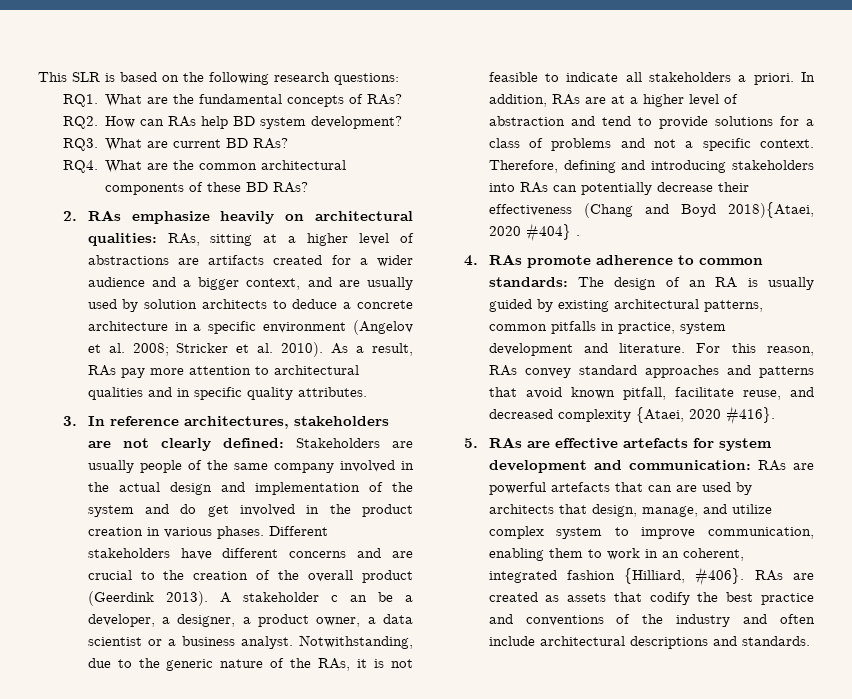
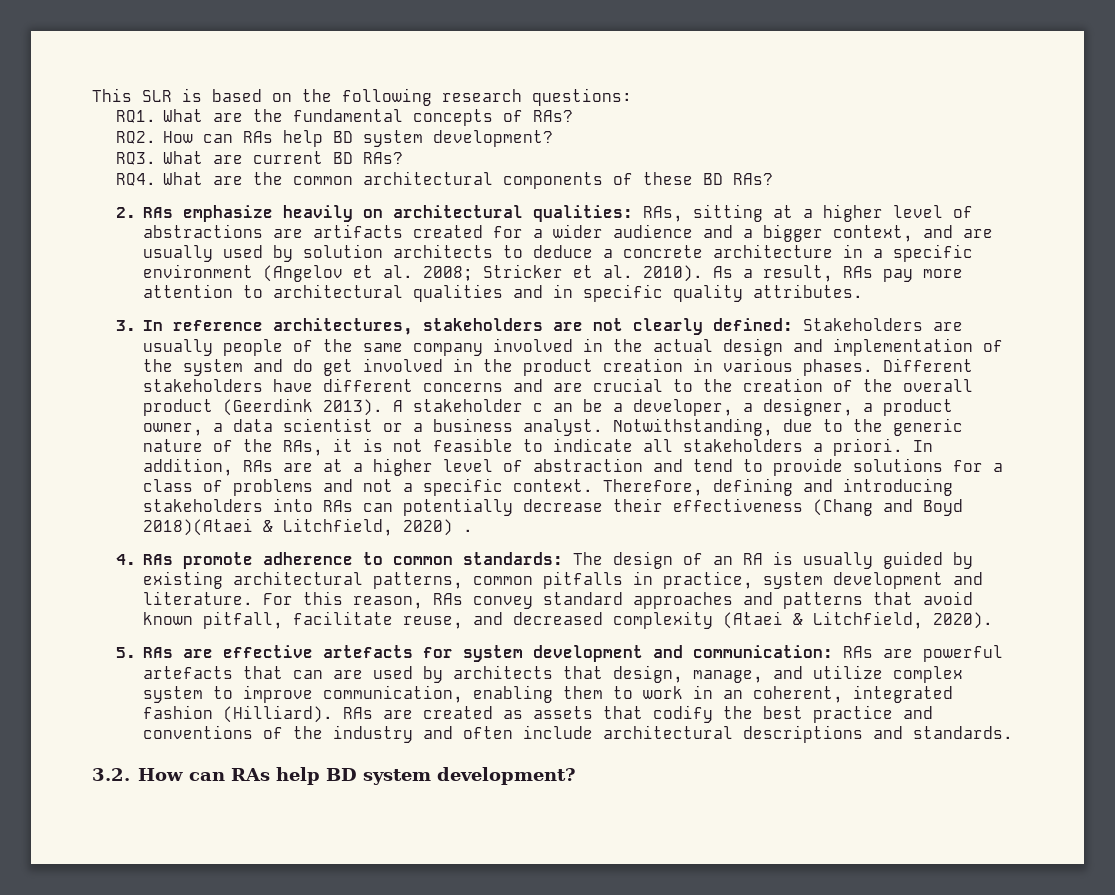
[728,202,814,218] [488,223,571,242] 2018){Ataei, 2020 #404} -> [143,518,454,536] 2018)(Ataei & Litchfield, 2020)
[635,406,775,425] {Ataei, 2020 #416}. -> [723,611,994,629] (Ataei & Litchfield, 2020).
[624,567,745,586] {Hilliard, #406}. -> [223,705,334,723] (Hilliard).
(810, 641) none -> [92,767,576,785] // 3.2. How can RAs help BD system development?

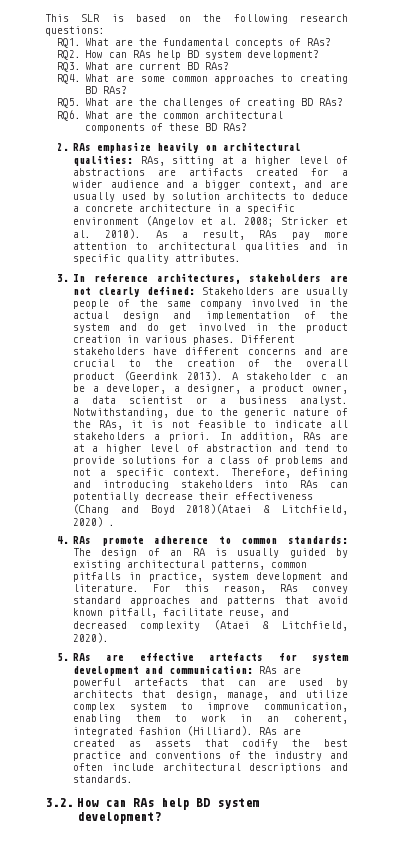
(244, 180) none -> [140,74,348,84] [85,86,128,94] [56,98,344,108] [56,110,134,121] some common approaches to creating BD RAs? // RQ5. What are the challenges of creating BD RAs? // RQ6. What are

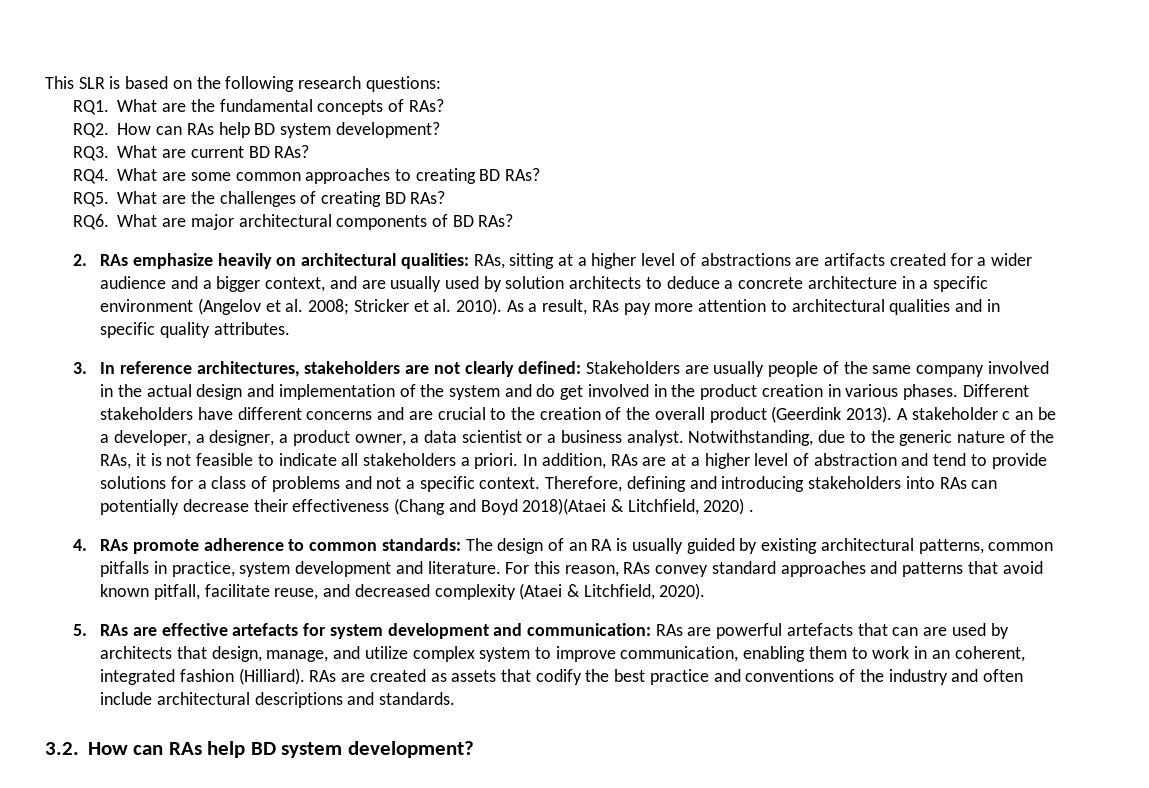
[139,111,200,119] the common -> [190,214,234,230] major
[169,123,200,131] these -> (448, 220) none

